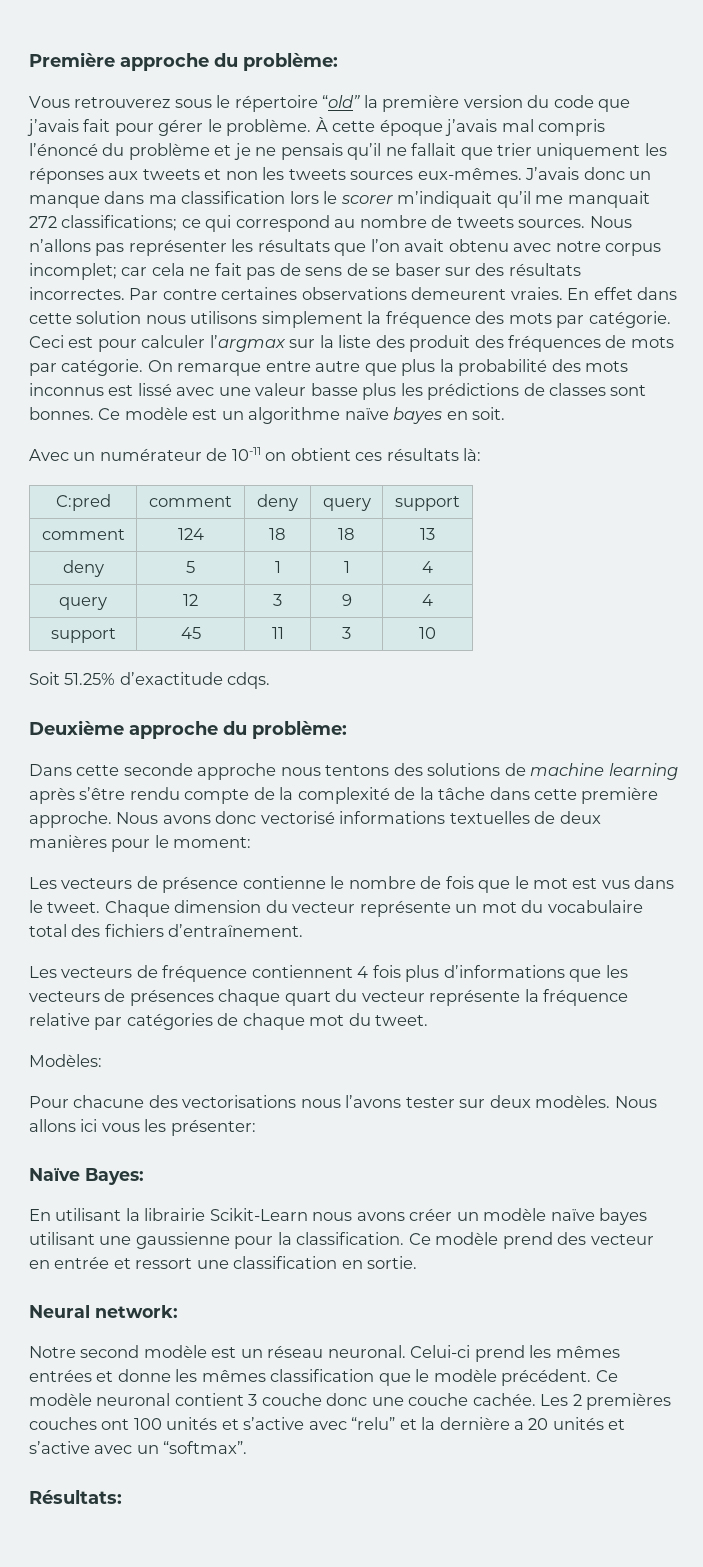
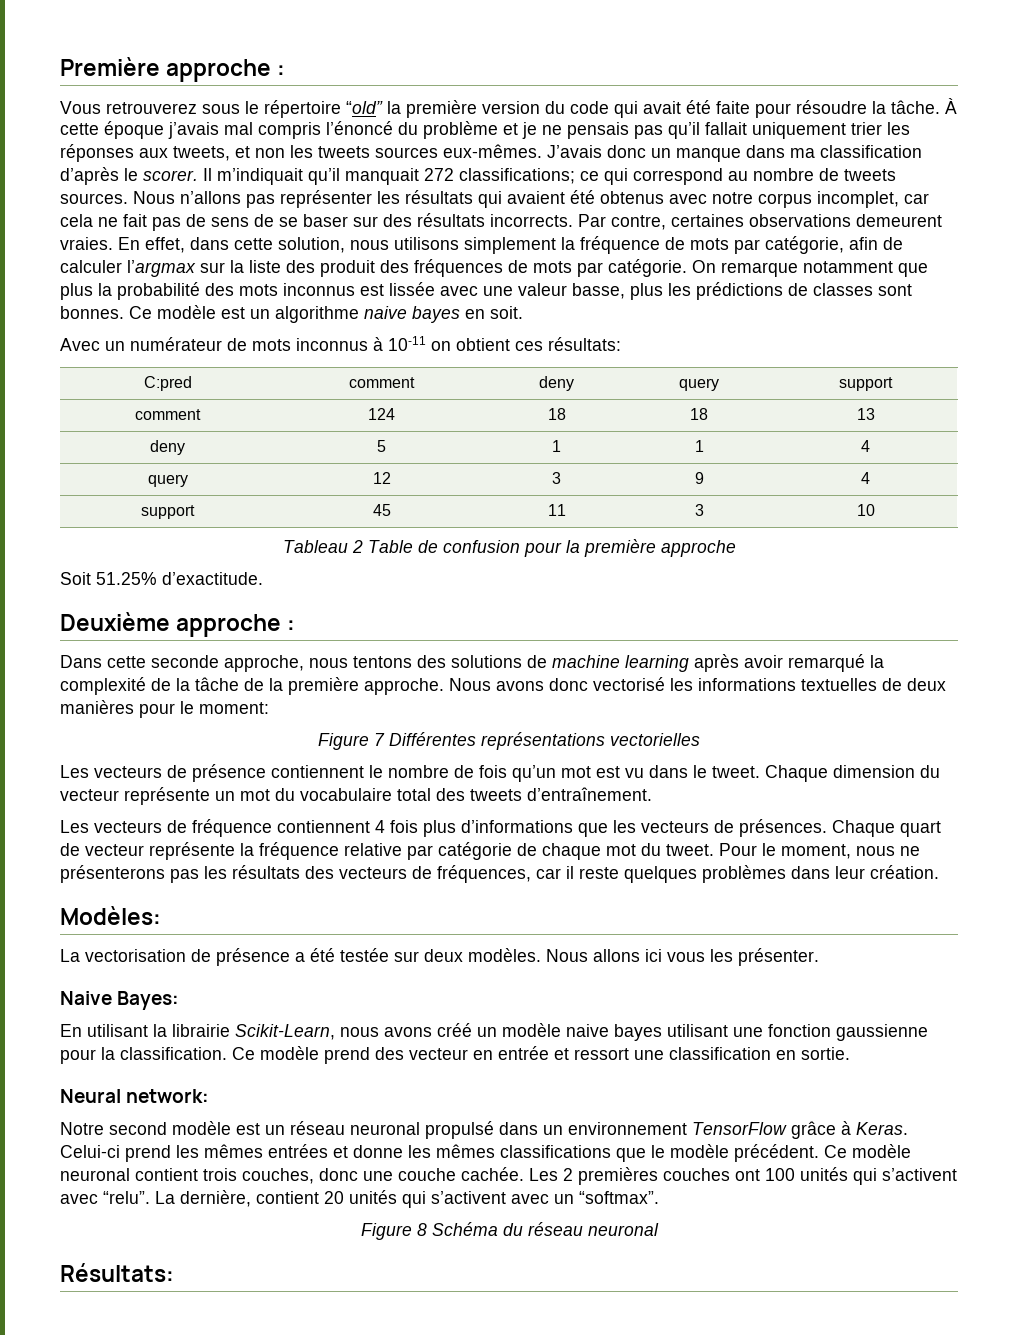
[214,53,338,71] du problème: -> [277,65,286,76] :
[598,99,631,112] [27,119,312,136] que j’avais fait pour gérer le problème. -> [614,100,940,118] qui avait été faite pour résoudre la tâche.
[347,143,641,160] qu’il ne fallait que trier uniquement -> [634,122,882,139] pas qu’il fallait uniquement trier
[142,169,200,180] tweets -> [173,146,230,161] tweets,
[289,191,393,204] lors le scorer -> [60,167,212,185] d’après le scorer. Il
[535,195,564,204] me -> (340, 176) none
[334,239,509,256] que l’on avait obtenu -> [478,190,664,208] qui avaient été obtenus
[29,263,117,280] incomplet; -> [817,191,899,208] incomplet,
[29,287,217,300] incorrectes. Par contre -> [490,214,666,230] incorrects. Par contre,
[593,287,678,300] [29,311,142,324] effet dans cette solution -> [145,237,345,253] effet, dans cette solution,
[475,311,671,328] [29,335,137,352] des mots par catégorie. Ceci est pour -> [665,236,903,254] de mots par catégorie, afin de
[265,361,361,372] entre autre -> [803,261,893,273] notamment
[137,383,172,396] lissé -> [389,282,435,296] lissée
[310,383,358,396] basse -> [572,283,625,299] basse,
[344,408,389,420] naïve -> [364,306,407,319] naive
(228, 454) none -> [252,337,383,351] mots inconnus à
[386,448,482,461] résultats là: -> [548,337,621,351] résultats:
(436, 633) none -> [282,539,736,557] // Tableau 2 Table de confusion pour la première approche
[119,672,271,689] d’exactitude cdqs. -> [162,572,263,585] d’exactitude.
[223,721,347,739] du problème: -> [287,620,296,631] :
[197,763,277,780] approche -> [224,655,304,672] approche,
[79,787,275,804] s’être rendu compte de -> [744,654,865,672] avoir remarqué
[489,787,578,800] dans cette -> [244,678,283,691] de la
(335, 817) none -> [670,678,693,691] les
(252, 842) none -> [318,732,700,750] // Figure 7 Différentes représentations vectorielles
[242,876,326,889] contienne -> [271,765,364,778] contiennent
[478,876,529,893] que le -> [512,765,556,782] qu’un
[601,880,630,889] vus -> [625,768,644,778] vu
[104,924,164,937] fichiers -> [470,789,522,801] tweets
[129,989,358,1006] présences chaque quart du -> [739,819,941,837] [60,843,80,856] présences. Chaque quart de
[126,1013,213,1030] catégories -> [438,842,512,860] catégorie
[29,1054,102,1067] [29,1095,455,1108] // Modèles: // Pour chacune des vectorisations nous l’avons tester -> [719,843,920,859] [60,865,939,883] [60,906,161,925] [60,948,389,966] Pour le moment, nous ne présenterons pas les résultats des vecteurs de fréquences, car il reste quelques problèmes dans leur création. // Modèles: // La vectorisation de présence a été testée
[170,1119,256,1136] [29,1168,80,1181] présenter: // Naïve -> [738,948,819,966] [60,991,112,1005] présenter. // Naive
[209,1208,308,1221] Scikit-Learn -> [235,1024,335,1040] Scikit-Learn,
[409,1208,453,1221] créer -> [437,1023,472,1037] créé
[550,1209,595,1221] naïve -> [566,1024,609,1037] naive
(132, 1240) none -> [768,1024,831,1037] fonction
[327,1345,406,1358] neuronal. -> [350,1121,908,1139] neuronal propulsé dans un environnement TensorFlow grâce à Keras.
[270,1369,375,1382] classification -> [500,1145,611,1158] classifications
[248,1393,322,1406] 3 couche -> [203,1168,314,1184] trois couches,
[221,1417,626,1430] [29,1441,248,1454] et s’active avec “relu” et la dernière a 20 unités et s’active avec un “softmax”. -> [853,1168,957,1185] [60,1190,659,1208] [360,1222,659,1240] qui s’activent avec “relu”. La dernière, contient 20 unités qui s’activent avec un “softmax”. // Figure 8 Schéma du réseau neuronal

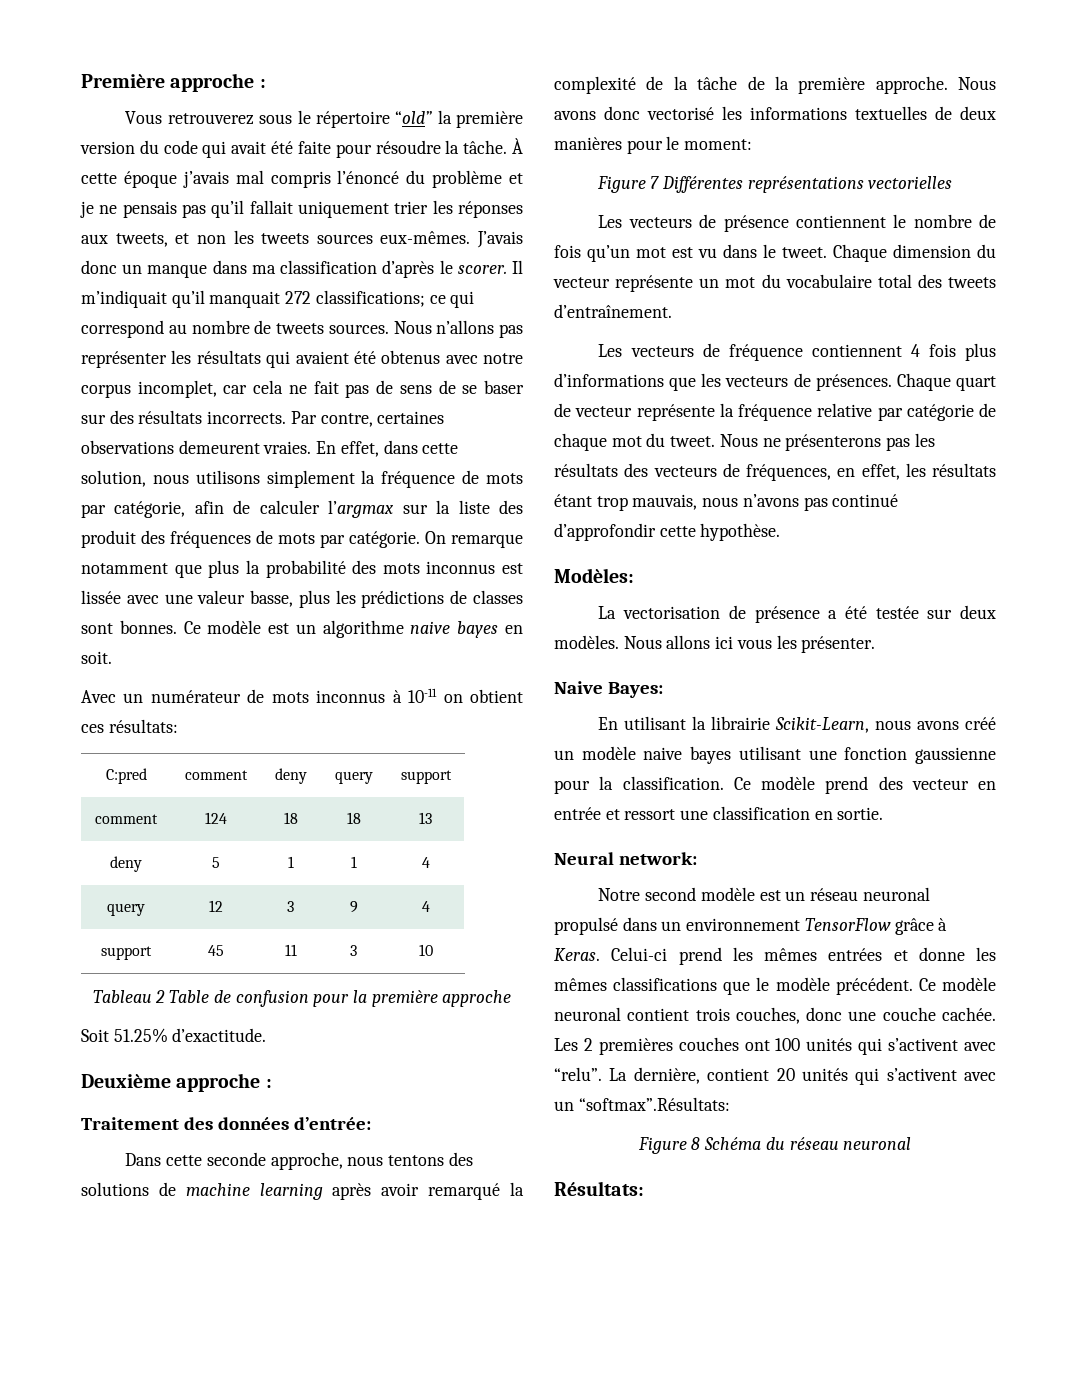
(296, 625) none -> [81,1117,371,1130] // Traitement des données d’entrée:
[719,843,895,859] Pour le moment, nous -> [719,434,758,447] Nous
[536,865,939,883] car il reste quelques problèmes dans leur création. -> [837,463,996,480] [554,494,899,511] [554,523,781,541] en effet, les résultats étant trop mauvais, nous n’avons pas continué d’approfondir cette hypothèse.
[579,1191,659,1204] “softmax”. -> [578,1097,730,1111] “softmax”.Résultats:

